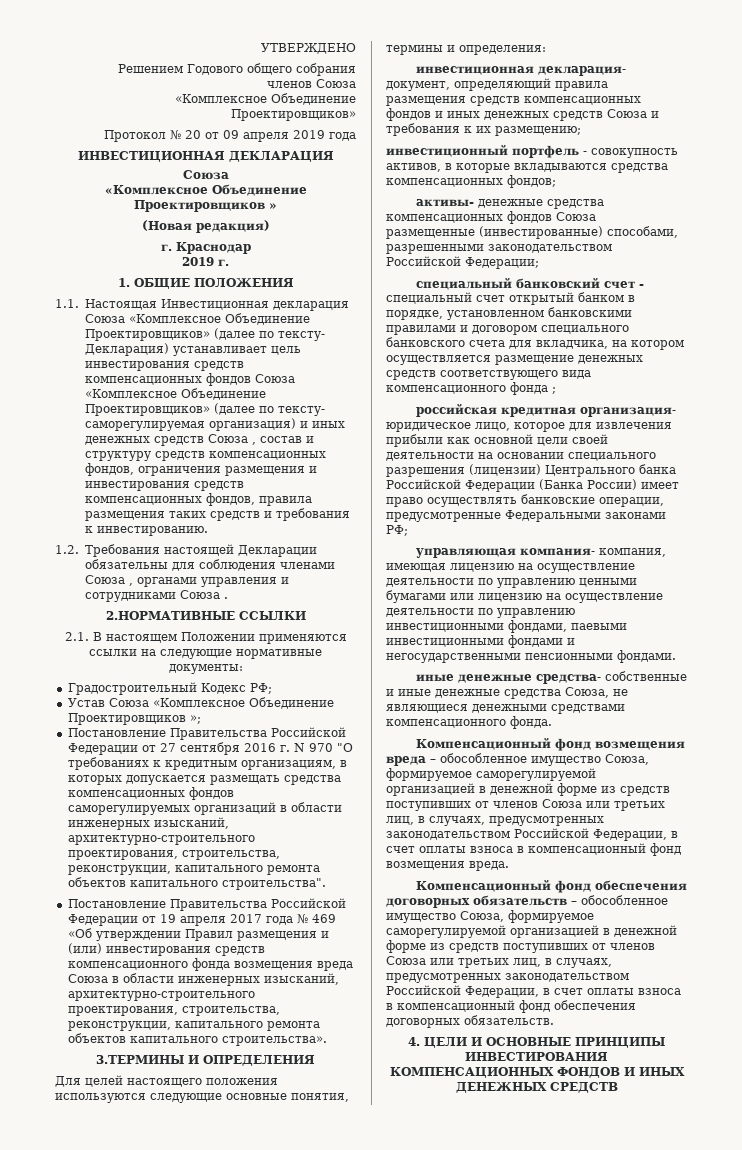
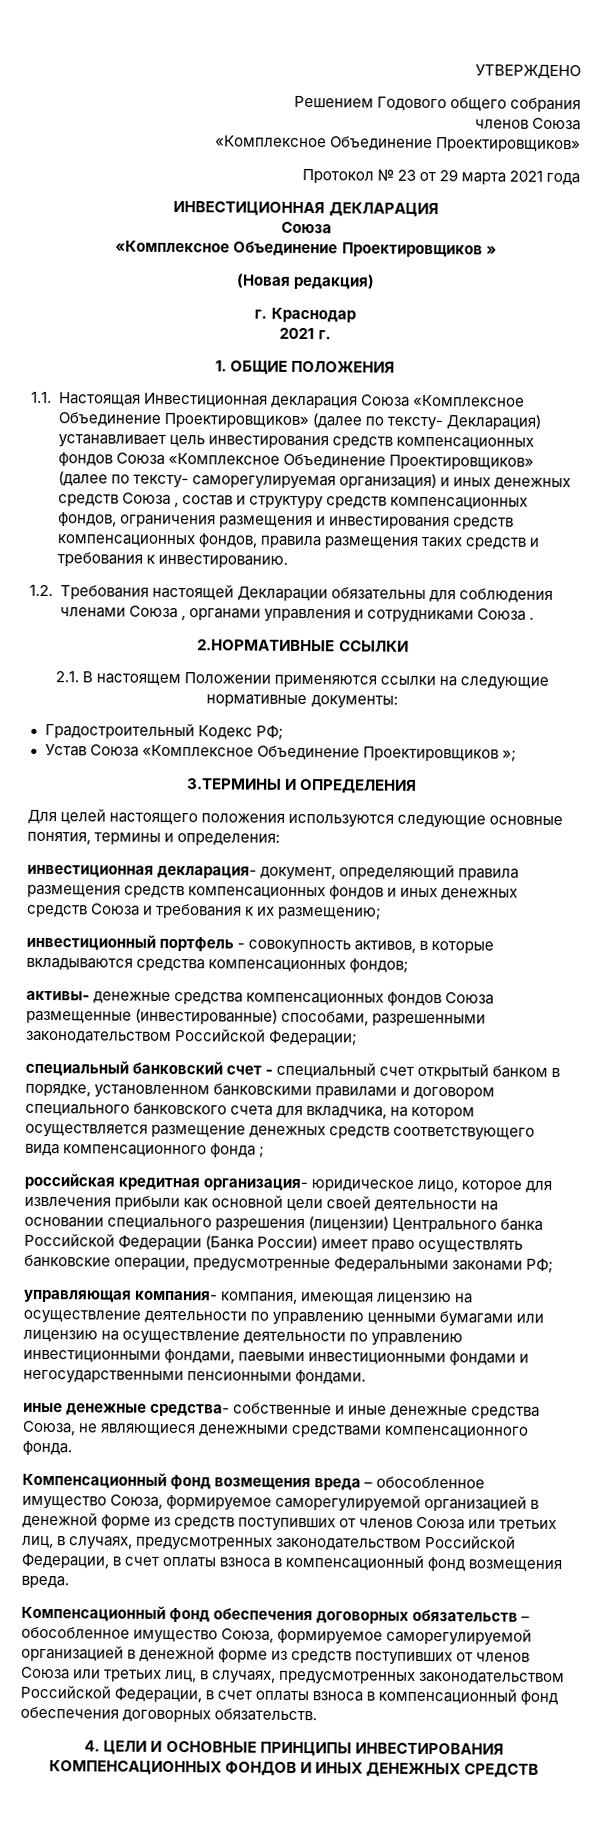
[185,130,325,142] 20 от 09 апреля 2019 -> [396,169,543,185] 23 от 29 марта 2021
[182,257,214,266] 2019 -> [279,327,315,340] 2021
[67,727,346,740] [67,742,353,755] [67,757,347,770] [67,775,341,785] [67,787,234,800] [67,802,342,815] [67,817,229,830] [67,835,255,845] [67,850,280,860] [67,865,320,875] [67,877,326,890] [67,898,346,911] [67,914,336,926] [67,928,329,941] [67,943,265,956] [67,958,353,971] [67,973,339,986] [67,991,255,1001] [67,1006,280,1016] [67,1021,320,1031] [67,1033,327,1046] // Постановление Правительства Российской Федерации от 27 сентября 2016 г. N 970 "О требованиях к кредитным организациям, в которых допускается размещать средства компенсационных фондов саморегулируемых организаций в области инженерных изысканий, архитектурно-строительного проектирования, строительства, реконструкции, капитального ремонта объектов капитального строительства". // Постановление Правительства Российской Федерации от 19 апреля 2017 года № 469 «Об утверждении Правил размещения и (или) инвестирования средств компенсационного фонда возмещения вреда Союза в области инженерных изысканий, архитектурно-строительного проектирования, строительства, реконструкции, капитального ремонта объектов капитального строительства». -> (517, 756) none

